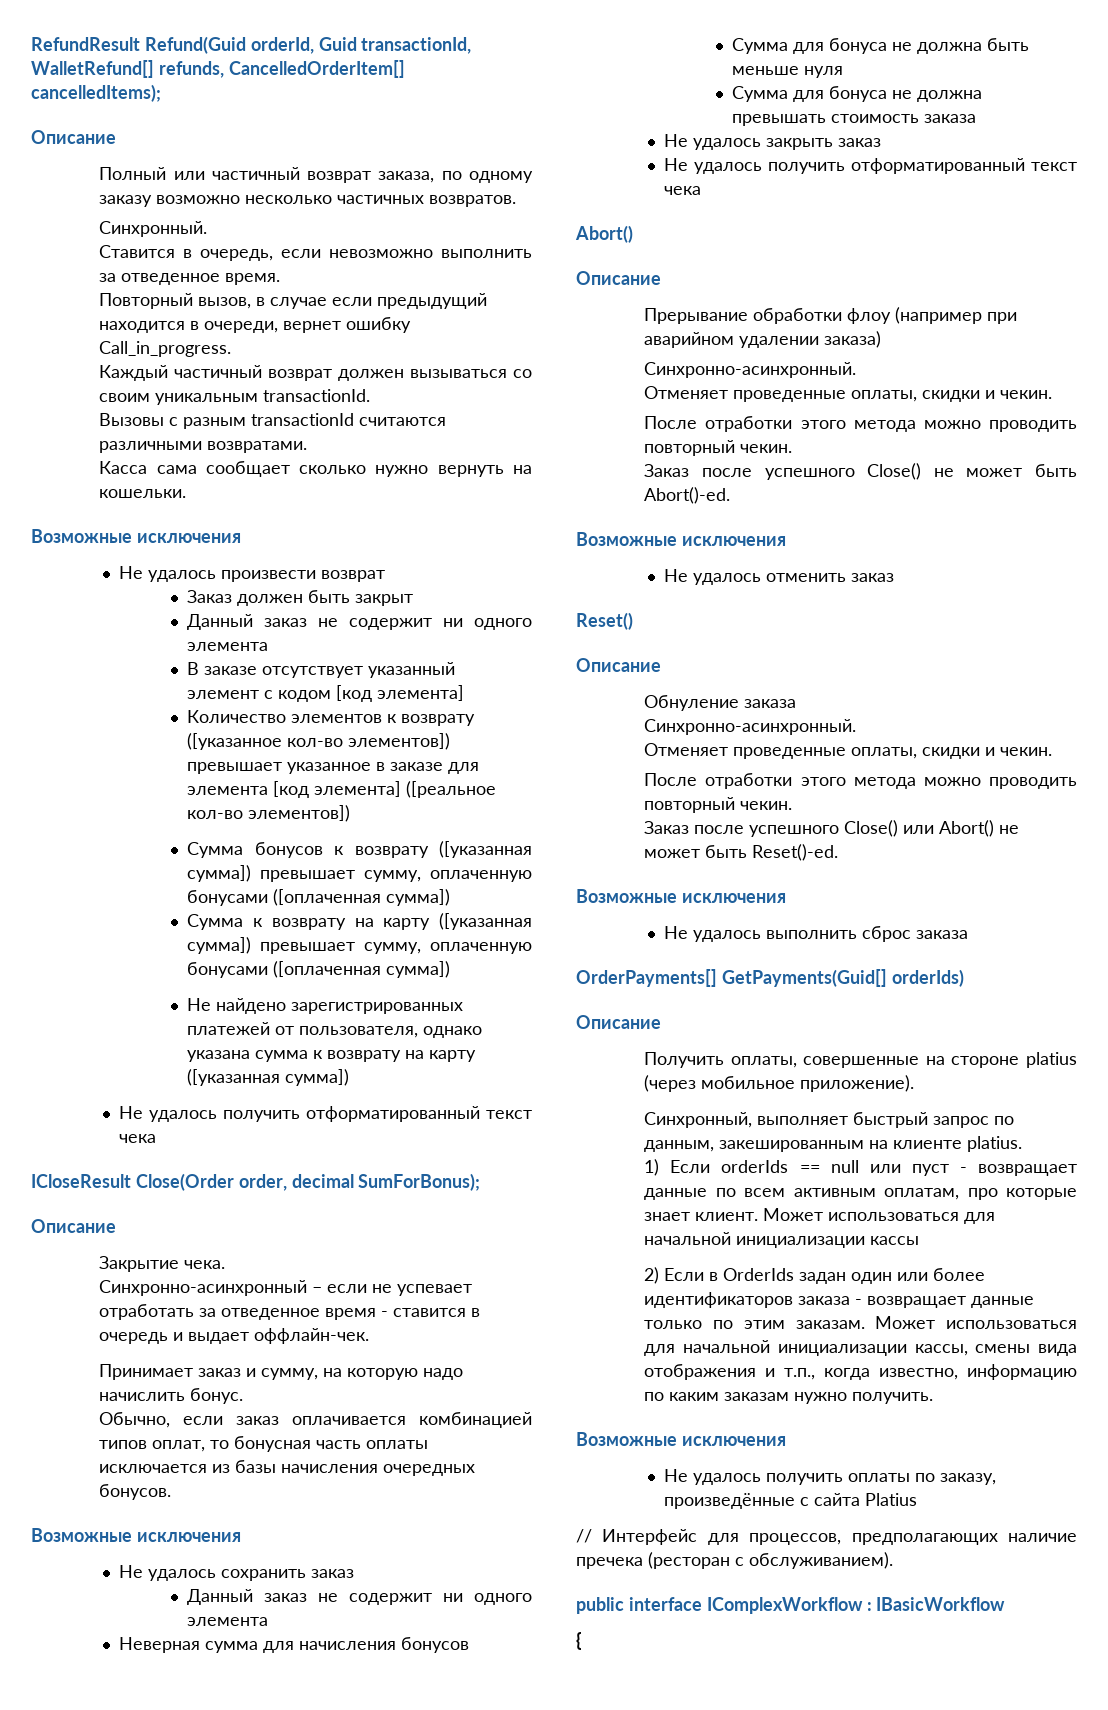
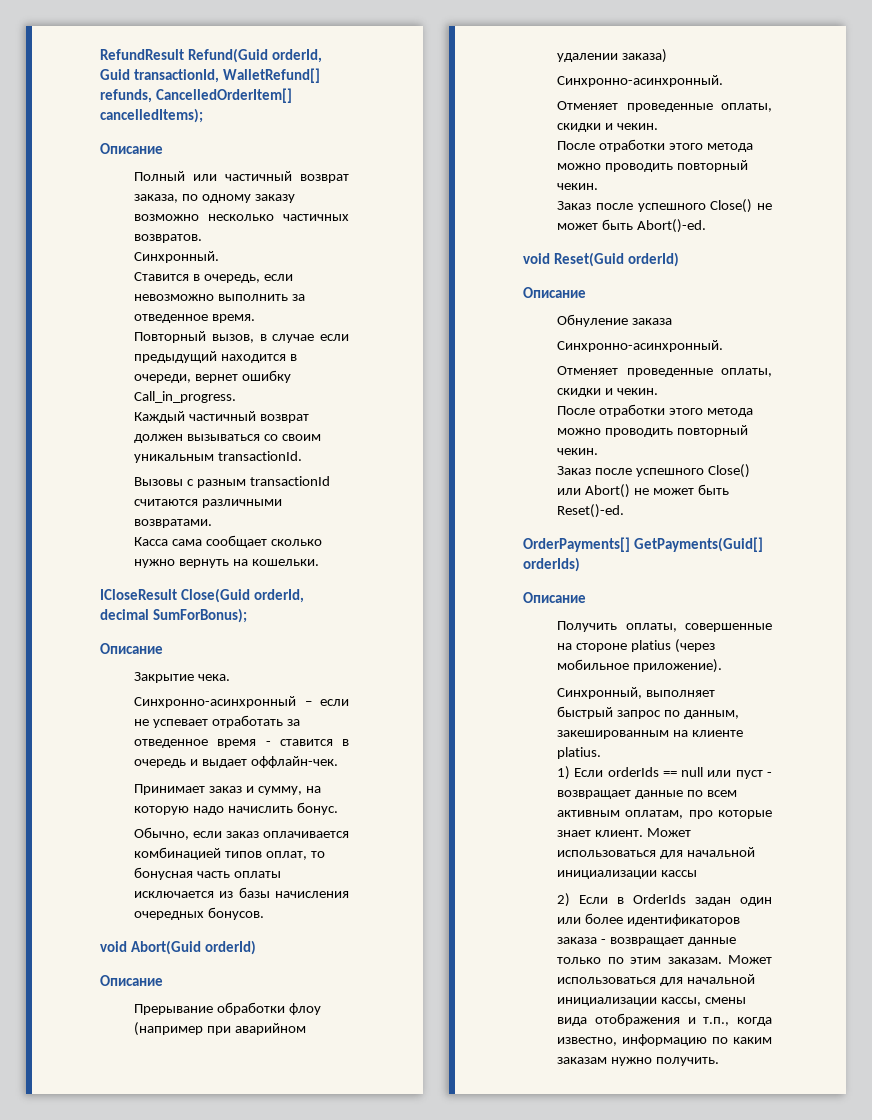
[31,529,241,543] [119,566,386,582] [187,590,414,606] [187,614,532,630] [187,642,269,651] [187,662,456,678] [187,685,465,702] [187,710,476,726] [187,733,451,750] [187,762,480,774] [187,781,497,798] [187,805,351,822] [187,841,532,858] [187,865,532,882] [187,889,451,906] [187,913,532,930] [187,937,532,954] [187,961,451,978] [187,998,464,1014] [187,1022,483,1038] [187,1050,477,1062] [187,1069,350,1086] [119,1106,532,1122] [119,1134,157,1143] // Возможные исключения // Не удалось произвести возврат // Заказ должен быть закрыт // Данный заказ не содержит ни одного элемента // В заказе отсутствует указанный элемент с кодом [код элемента] // Количество элементов к возврату ([указанное кол-во элементов]) превышает указанное в заказе для элемента [код элемента] ([реальное кол-во элементов]) // Сумма бонусов к возврату ([указанная сумма]) превышает сумму, оплаченную бонусами ([оплаченная сумма]) // Сумма к возврату на карту ([указанная сумма]) превышает сумму, оплаченную бонусами ([оплаченная сумма]) // Не найдено зарегистрированных платежей от пользователя, однако указана сумма к возврату на карту ([указанная сумма]) // Не удалось получить отформатированный текст чека -> (319, 562) none
[135,1173,287,1191] Close(Order order, -> [180,588,304,603] Close(Guid orderId,
[31,1528,241,1542] [119,1565,355,1581] [187,1589,532,1605] [187,1617,269,1626] [119,1637,470,1653] [732,38,1030,54] [732,66,844,78] [732,86,983,102] [732,114,977,126] [664,134,882,150] [664,158,1077,174] [664,186,702,195] [575,225,633,243] Возможные исключения // Не удалось сохранить заказ // Данный заказ не содержит ни одного элемента // Неверная сумма для начисления бонусов // Сумма для бонуса не должна быть меньше нуля // Сумма для бонуса не должна превышать стоимость заказа // Не удалось закрыть заказ // Не удалось получить отформатированный текст чека // Abort() -> [100,940,256,955] void Abort(Guid orderId)
[576,532,786,546] [664,569,895,585] [576,612,633,630] Возможные исключения // Не удалось отменить заказ // Reset() -> [523,252,679,267] void Reset(Guid orderId)
[576,889,786,903] [664,926,969,942] // Возможные исключения // Не удалось выполнить сброс заказа -> (625, 511) none
[576,1432,786,1446] [664,1469,997,1485] [664,1493,918,1509] [576,1529,1077,1545] [576,1552,893,1569] [576,1597,1006,1614] [576,1632,582,1650] // Возможные исключения // Не удалось получить оплаты по заказу, произведённые с сайта Platius // // Интерфейс для процессов, предполагающих наличие пречека (ресторан с обслуживанием). // public interface IComplexWorkflow : IBasicWorkflow // { -> (720, 1061) none

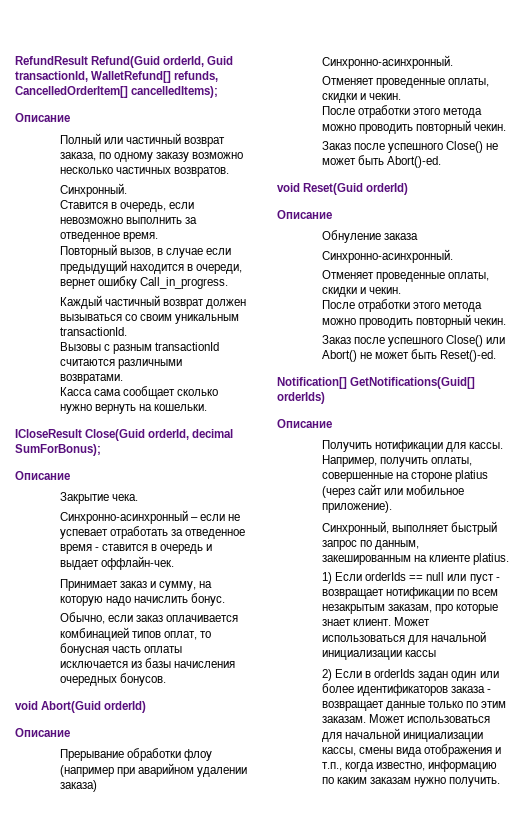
[523,537,763,552] OrderPayments[] GetPayments(Guid[] -> [277,377,476,389] Notification[] GetNotifications(Guid[]
(618, 626) none -> [375,440,504,452] [321,455,429,467] нотификации для кассы. Например, получить
(715, 646) none -> [358,484,404,495] сайт или
[635,790,684,799] данные -> [386,587,455,599] нотификации
[557,810,684,819] активным оплатам, -> [321,604,433,614] незакрытым заказам,
[633,894,687,904] OrderIds -> [374,669,416,678] orderIds

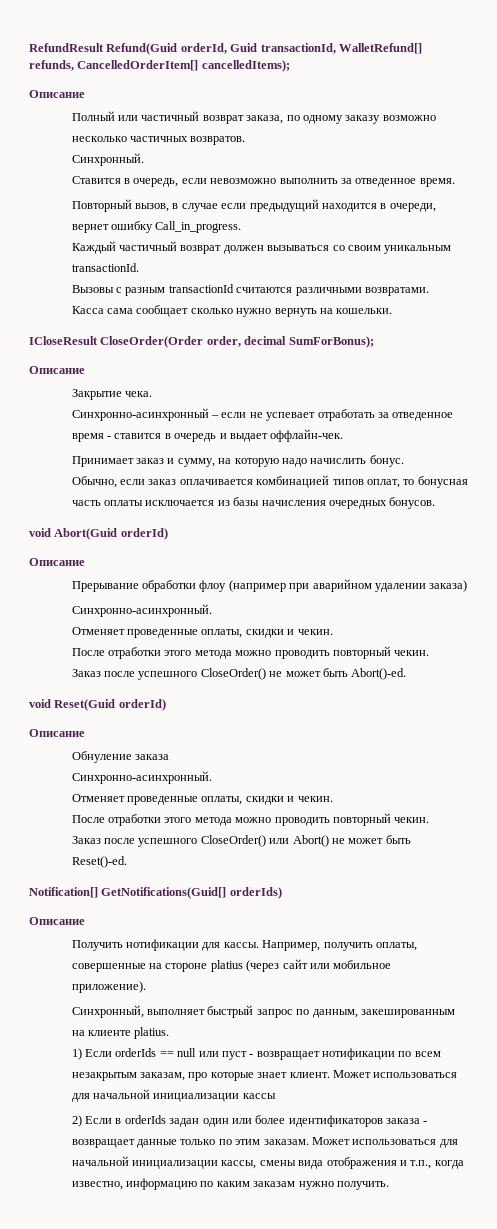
[85,429,190,441] Close(Guid orderId, -> [100,336,241,348] CloseOrder(Order order,
[446,141,484,153] Close() -> [200,668,266,680] CloseOrder()
[446,335,484,347] Close() -> [200,835,266,847] CloseOrder()

